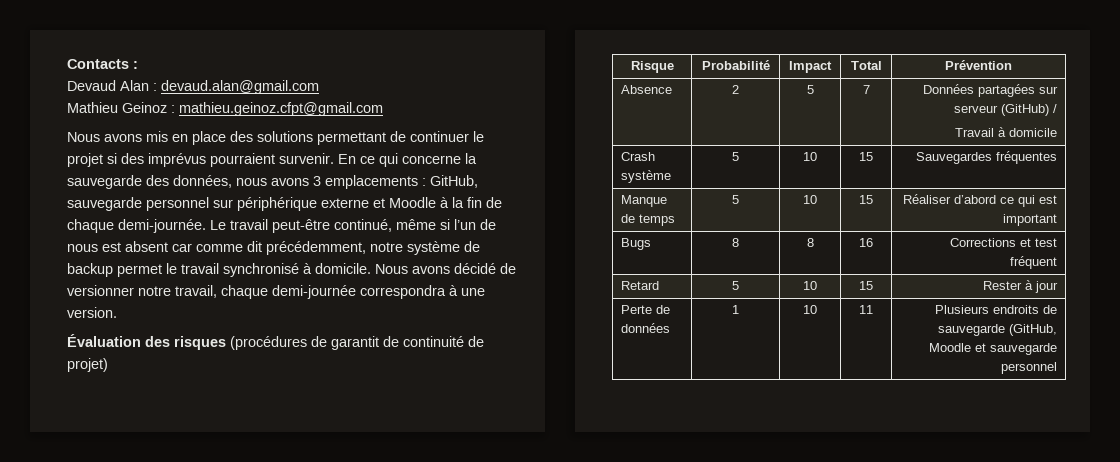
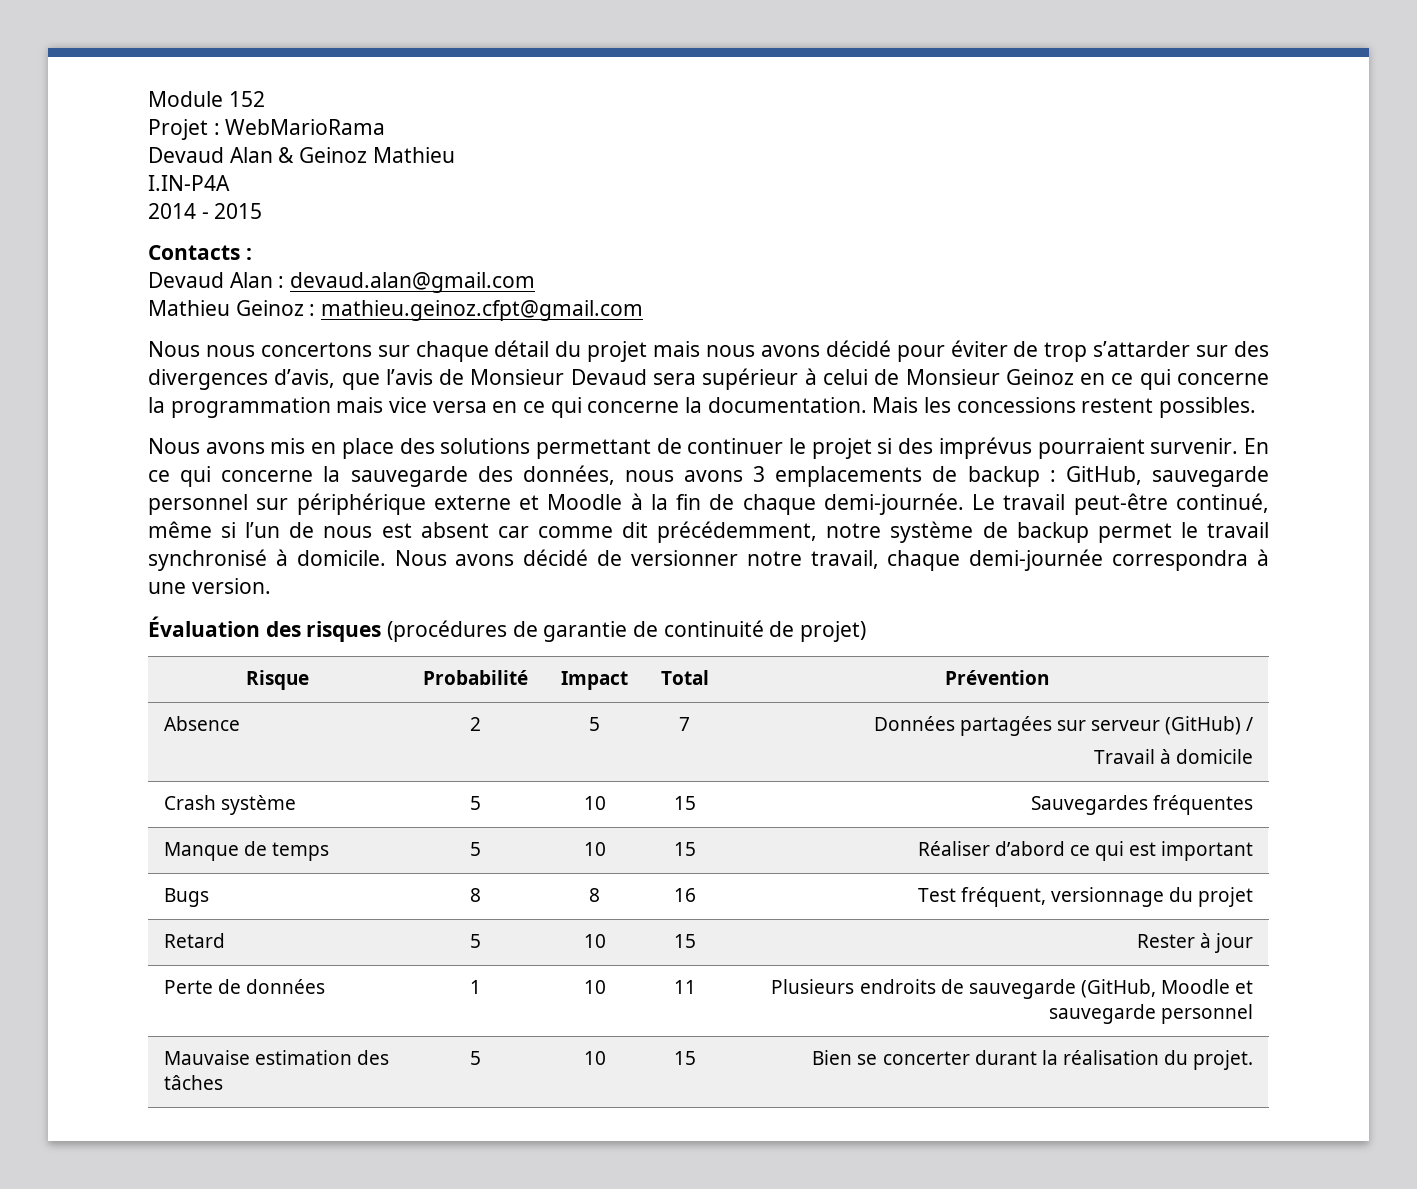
(67, 64) none -> [148,91,265,107] [148,119,386,140] [148,147,455,163] [148,175,230,191] [148,203,263,219] Module 152 // Projet : WebMarioRama // Devaud Alan & Geinoz Mathieu // I.IN-P4A // 2014 - 2015 //
(383, 109) none -> [148,340,1270,362] [148,368,1269,390] [148,397,1257,418] // Nous nous concertons sur chaque détail du projet mais nous avons décidé pour éviter de trop s’attarder sur des divergences d’avis, que l’avis de Monsieur Devaud sera supérieur à celui de Monsieur Geinoz en ce qui concerne la programmation mais vice versa en ce qui concerne la documentation. Mais les concessions restent possibles.
(418, 182) none -> [932,466,1040,487] de backup
[331,336,379,350] garantit -> [543,621,628,642] garantie
[949,238,1057,247] [1009,256,1057,269] Corrections et test fréquent -> [917,887,1254,907] Test fréquent, versionnage du projet
(1057, 368) none -> [163,1050,390,1065] [163,1075,223,1090] [470,1051,481,1065] [583,1051,606,1065] [673,1051,696,1065] [812,1050,1254,1070] // Mauvaise estimation des tâches | 5 | 10 | 15 | Bien se concerter durant la réalisation du projet.

